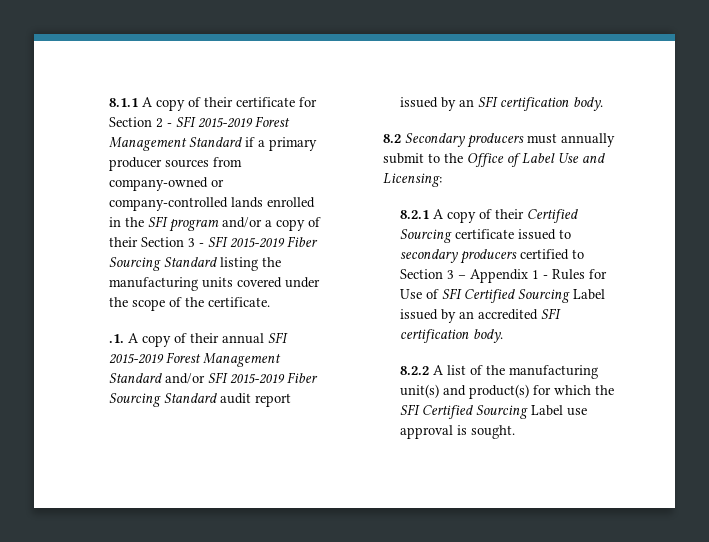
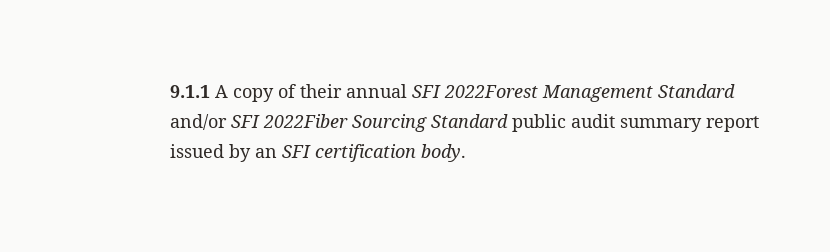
[108,97,317,111] [108,116,290,128] [108,137,317,151] [108,157,242,171] [108,177,224,191] [108,197,315,211] [108,216,321,232] [108,236,318,248] [108,257,281,271] [108,277,320,291] [108,297,270,311] [108,334,124,343] 8.1.1 A copy of their certificate for Section 2 - SFI 2015-2019 Forest Management Standard if a primary producer sources from company-owned or company-controlled lands enrolled in the SFI program and/or a copy of their Section 3 - SFI 2015-2019 Fiber Sourcing Standard listing the manufacturing units covered under the scope of the certificate. // .1. -> [169,85,210,98] 9.1.1
[108,352,201,364] 2015-2019 Forest -> [443,85,538,98] 2022Forest
[229,372,318,384] [108,393,251,407] 2015-2019 Fiber Sourcing Standard audit -> [262,114,702,132] 2022Fiber Sourcing Standard public audit summary
[382,133,615,148] [382,153,605,167] [382,173,442,187] [399,209,578,223] [399,229,571,243] [399,249,584,264] [399,269,607,283] [399,288,605,303] [399,308,561,323] [399,329,503,343] [399,365,598,379] [399,384,614,399] [399,404,587,419] [399,425,515,439] // 8.2 Secondary producers must annually submit to the Office of Label Use and Licensing: // 8.2.1 A copy of their Certified Sourcing certificate issued to secondary producers certified to Section 3 – Appendix 1 - Rules for Use of SFI Certified Sourcing Label issued by an accredited SFI certification body. // 8.2.2 A list of the manufacturing unit(s) and product(s) for which the SFI Certified Sourcing Label use approval is sought. -> (466, 153) none

